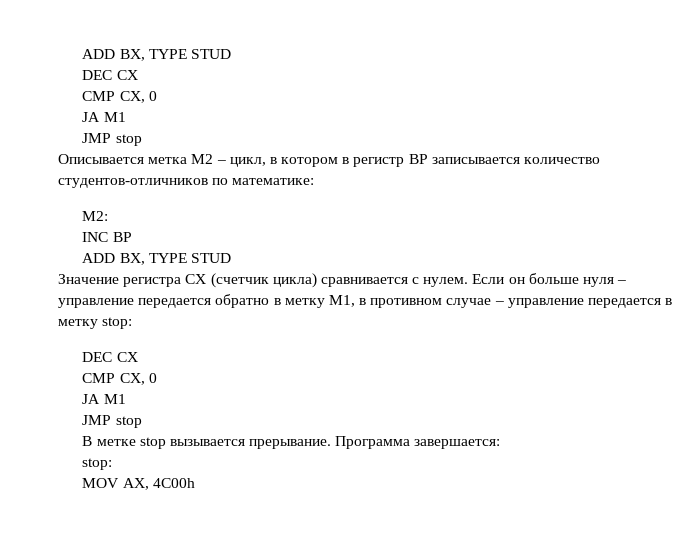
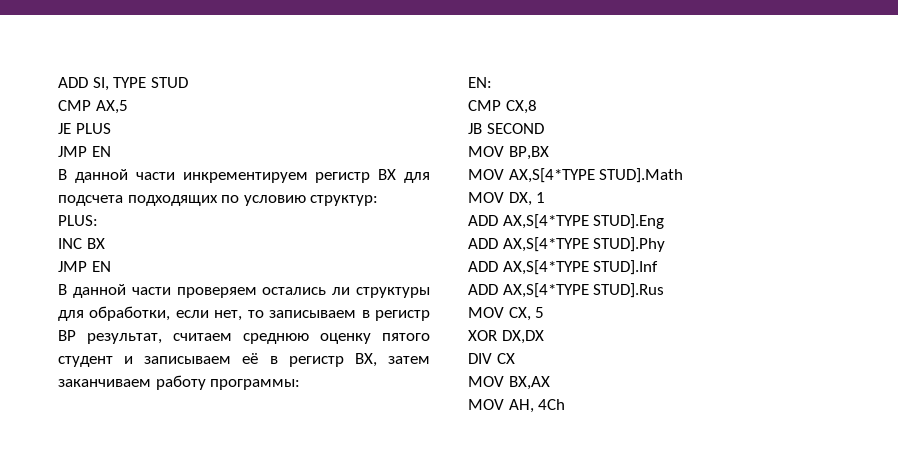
[82,49,231,61] [82,70,138,80] [82,91,157,103] [82,112,126,122] [82,133,142,146] [58,154,601,167] [58,178,315,188] [82,211,109,221] [82,232,132,242] [82,253,231,265] [58,273,627,288] [58,294,673,308] [58,317,133,329] [82,352,138,362] [82,373,157,385] [82,394,126,404] [82,415,142,428] [82,436,501,449] [82,458,113,470] [82,478,195,490] ADD BX, TYPE STUD // DEC CX // CMP CX, 0 // JA M1 // JMP stop // Описывается метка M2 – цикл, в котором в регистр BP записывается количество студентов-отличников по математике: // M2: // INC BP // ADD BX, TYPE STUD // Значение регистра CX (счетчик цикла) сравнивается с нулем. Если он больше нуля – управление передается обратно в метку M1, в противном случае – управление передается в метку stop: // DEC CX // CMP CX, 0 // JA M1 // JMP stop // В метке stop вызывается прерывание. Программа завершается: // stop: // MOV AX, 4C00h -> [58,77,188,91] [58,100,128,114] [58,123,111,134] [58,146,111,157] [58,169,430,183] [58,195,379,206] [58,215,98,226] [58,238,105,249] [58,261,111,272] [58,284,430,298] [58,306,430,321] [58,330,430,344] [58,353,430,367] [58,375,301,390] [468,77,492,88] [468,100,537,114] [468,123,544,134] [468,146,549,160] [468,168,684,183] [468,192,546,206] [468,214,665,229] [468,237,666,252] [468,260,659,275] [468,283,665,298] [468,307,545,321] [468,330,544,344] [468,353,515,364] [468,376,550,390] [468,399,566,413] ADD SI, TYPE STUD // CMP AX,5 // JE PLUS // JMP EN // В данной части инкрементируем регистр BX для подсчета подходящих по условию структур: // PLUS: // INC BX // JMP EN // В данной части проверяем остались ли структуры для обработки, если нет, то записываем в регистр BP результат, считаем среднюю оценку пятого студент и записываем её в регистр BX, затем заканчиваем работу программы: // EN: // CMP CX,8 // JB SECOND // MOV BP,BX // MOV AX,S[4*TYPE STUD].Math // MOV DX, 1 // ADD AX,S[4*TYPE STUD].Eng // ADD AX,S[4*TYPE STUD].Phy // ADD AX,S[4*TYPE STUD].Inf // ADD AX,S[4*TYPE STUD].Rus // MOV CX, 5 // XOR DX,DX // DIV CX // MOV BX,AX // MOV AH, 4Ch

